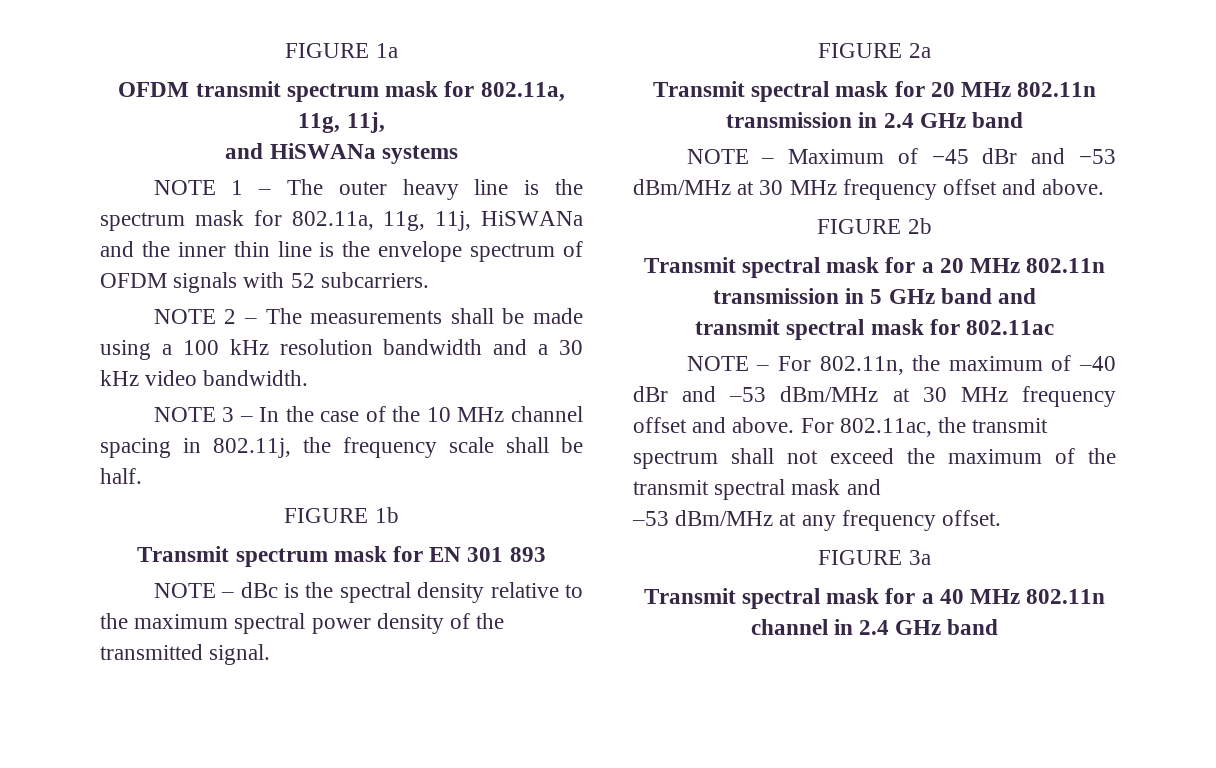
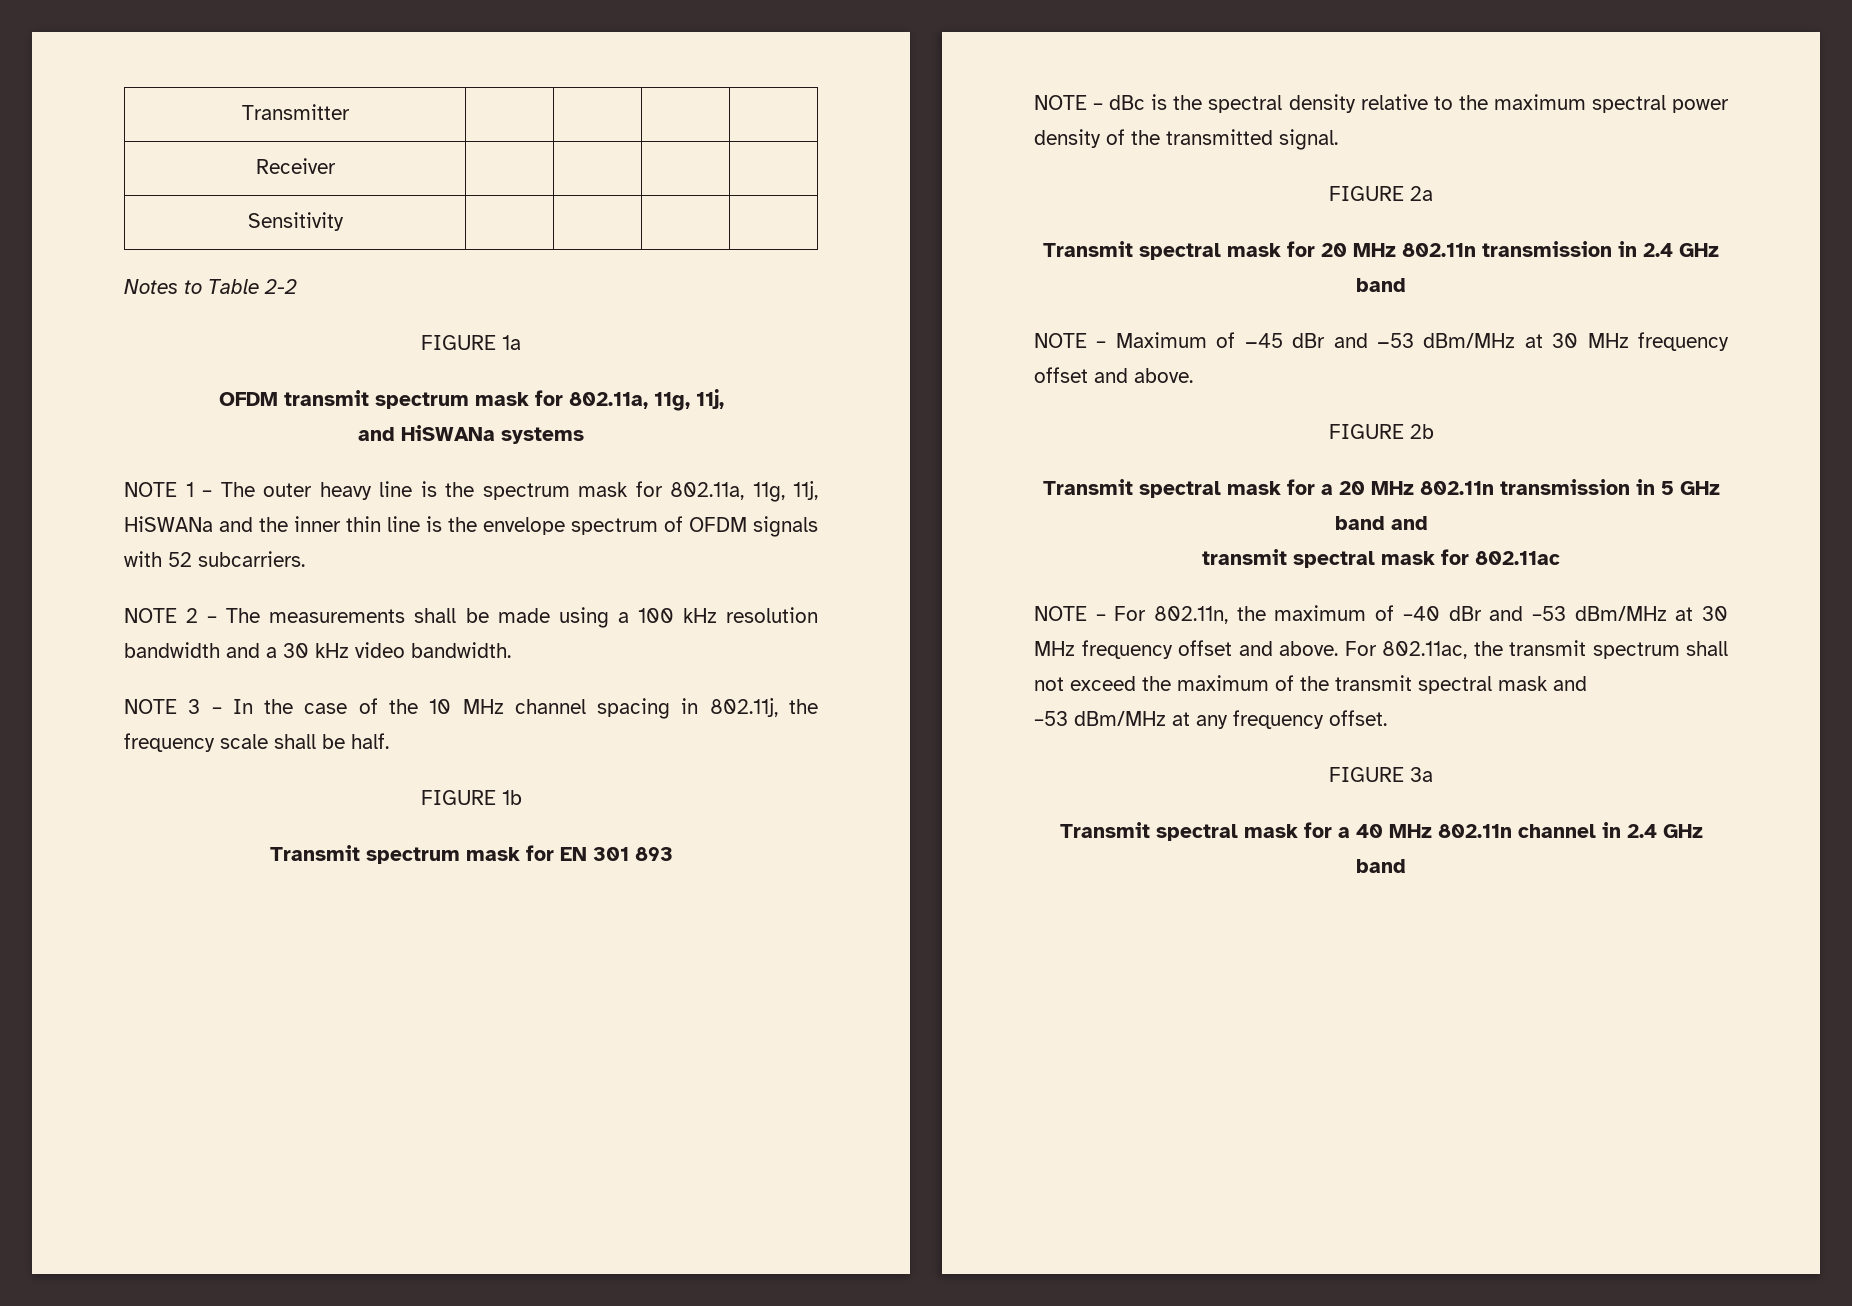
(285, 50) none -> [241,104,350,120] [255,158,336,174] [247,212,344,231] [124,279,297,294] Transmitter | | | | // Receiver | | | | // Sensitivity | | | | // Notes to Table 2-2 //

